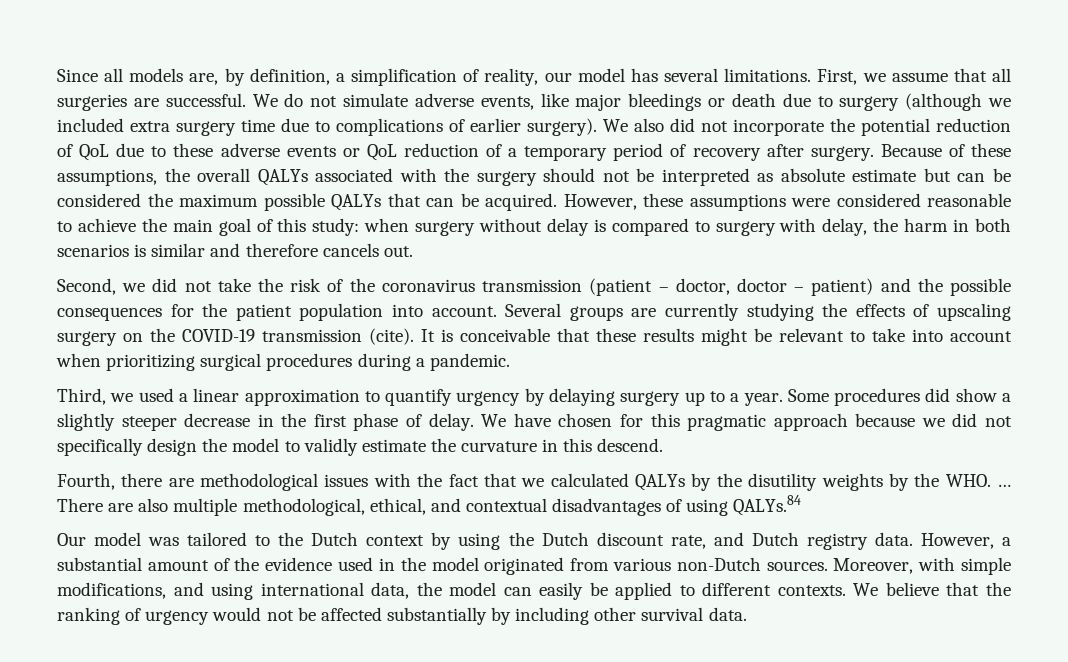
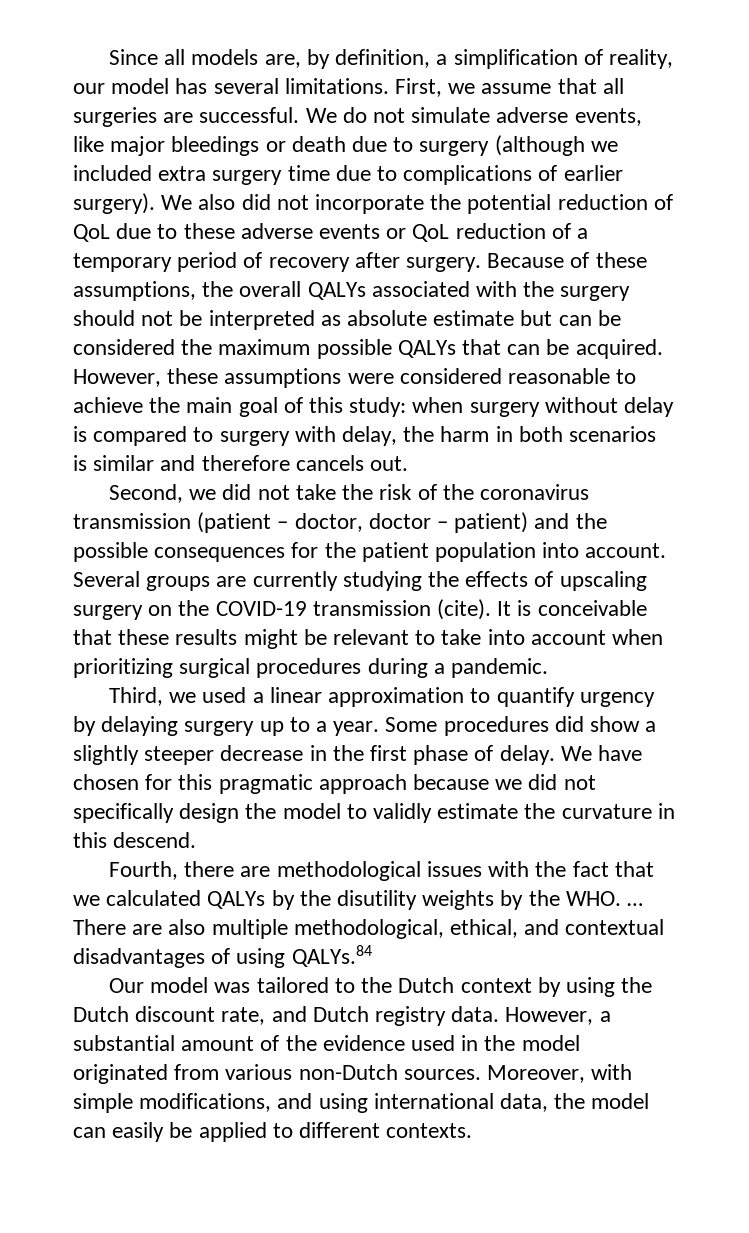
[853,582,1011,596] [57,607,747,625] We believe that the ranking of urgency would not be affected substantially by including other survival data. -> (473, 1130) none

